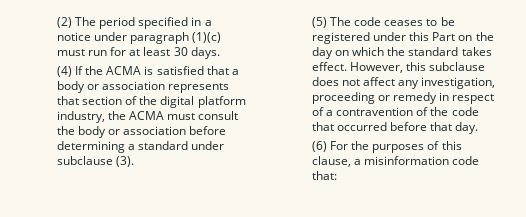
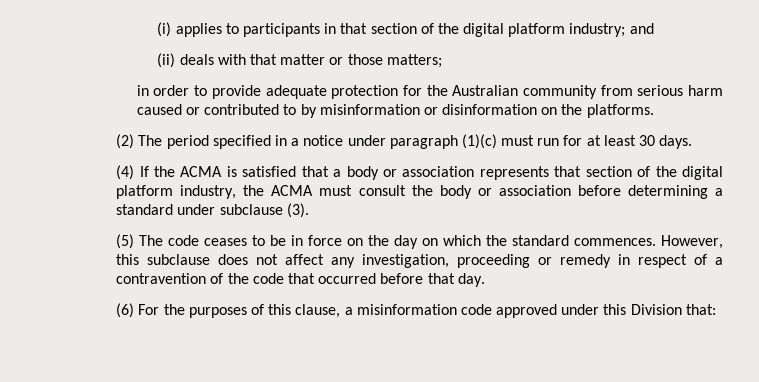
(57, 22) none -> [157,22,654,37] [157,53,442,68] [136,85,723,99] [136,104,654,118] (i) applies to participants in that section of the digital platform industry; and // (ii) deals with that matter or those matters; // in order to provide adequate protection for the Australian community from serious harm caused or contributed to by misinformation or disinformation on the platforms. //
[312,32,456,44] registered under this Part -> [291,235,343,246] in force
[461,47,492,56] [312,62,348,71] takes effect. -> [574,238,657,246] commences.
(480, 160) none -> [496,304,682,318] approved under this Division

